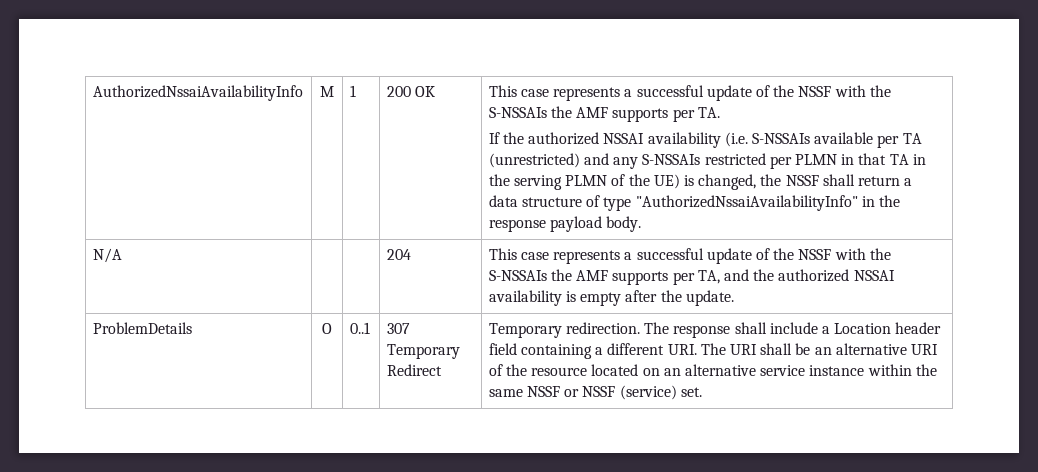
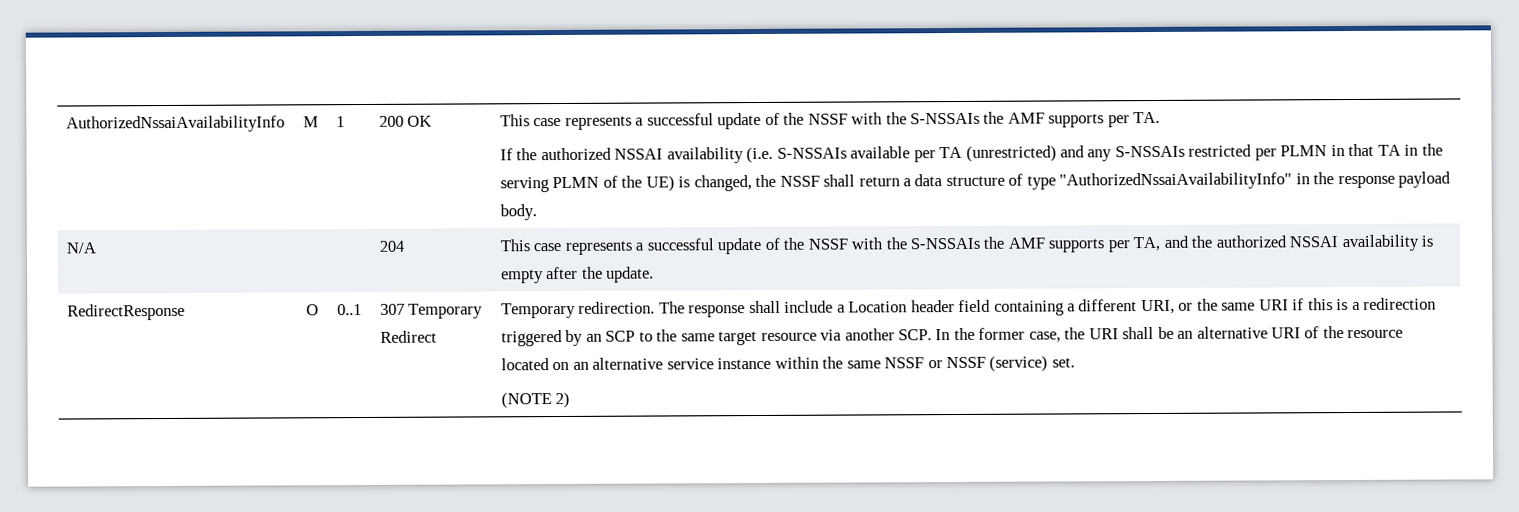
[92,322,192,334] ProblemDetails -> [66,303,185,321] RedirectResponse
[667,343,726,355] URI. The -> [1140,297,1437,315] [500,327,1086,347] URI, or the same URI if this is a redirection triggered by an SCP to the same target resource via another SCP. In the former case, the
(702, 392) none -> [500,391,571,409] // (NOTE 2)

